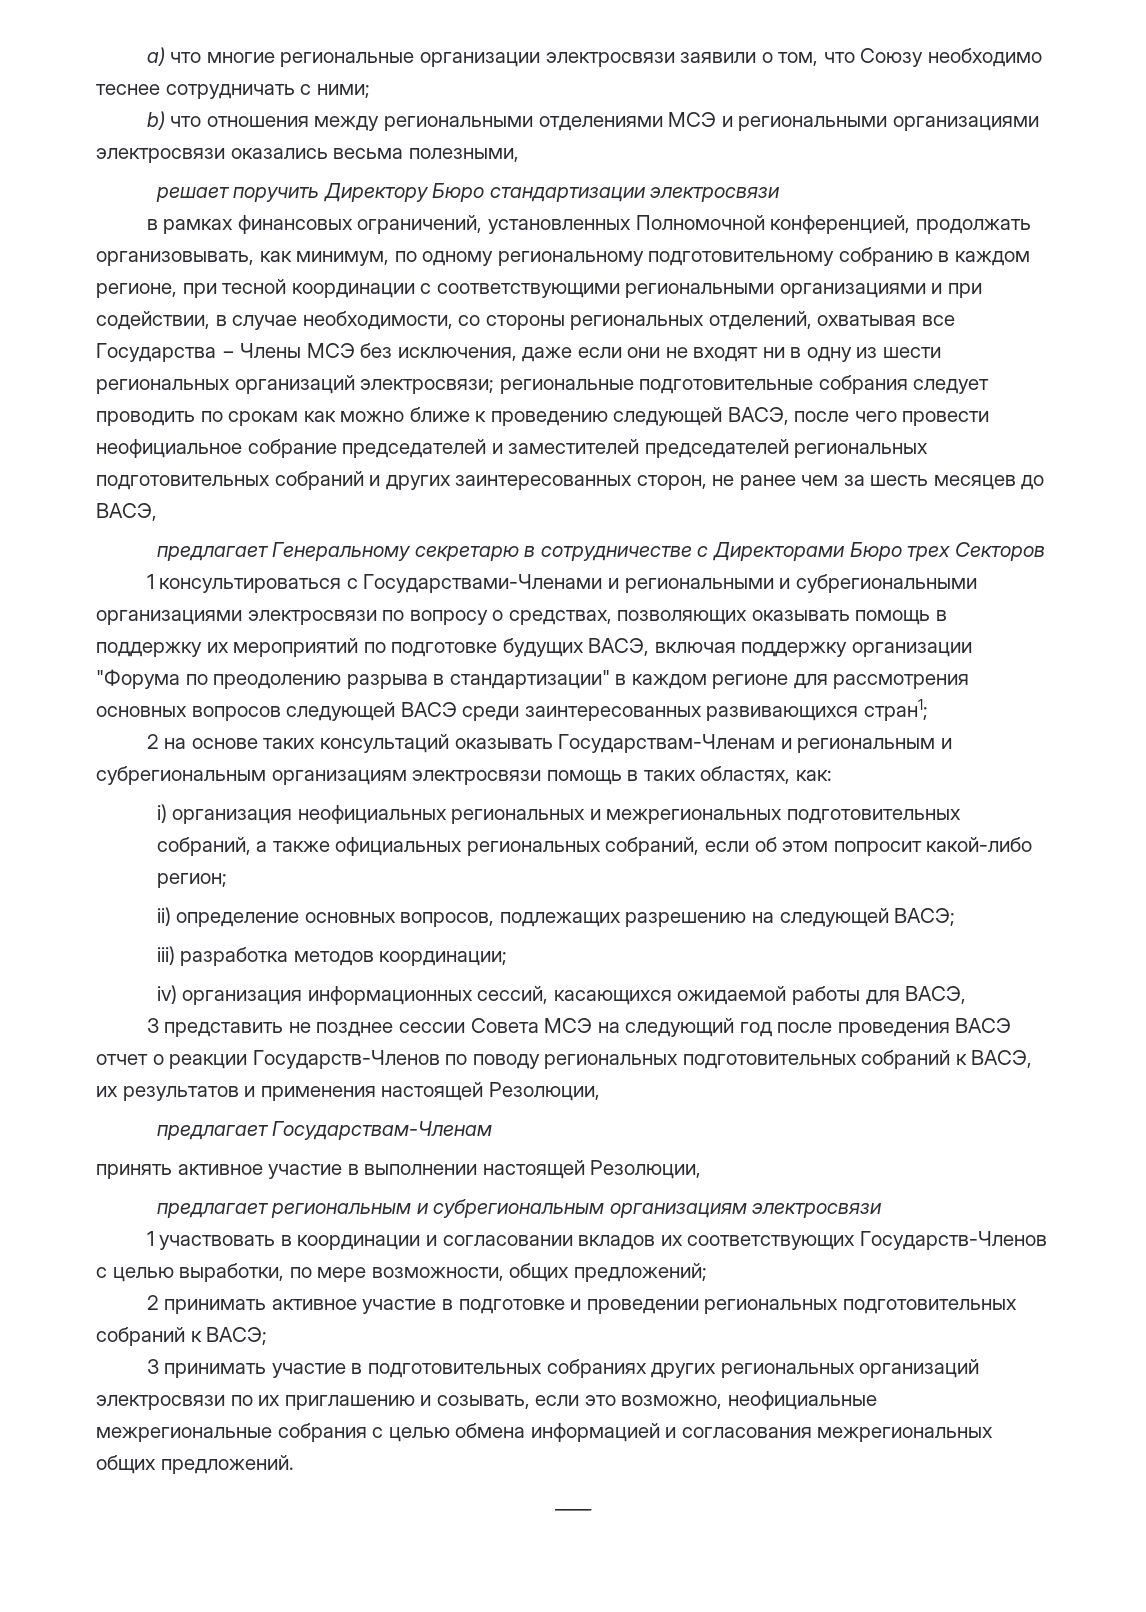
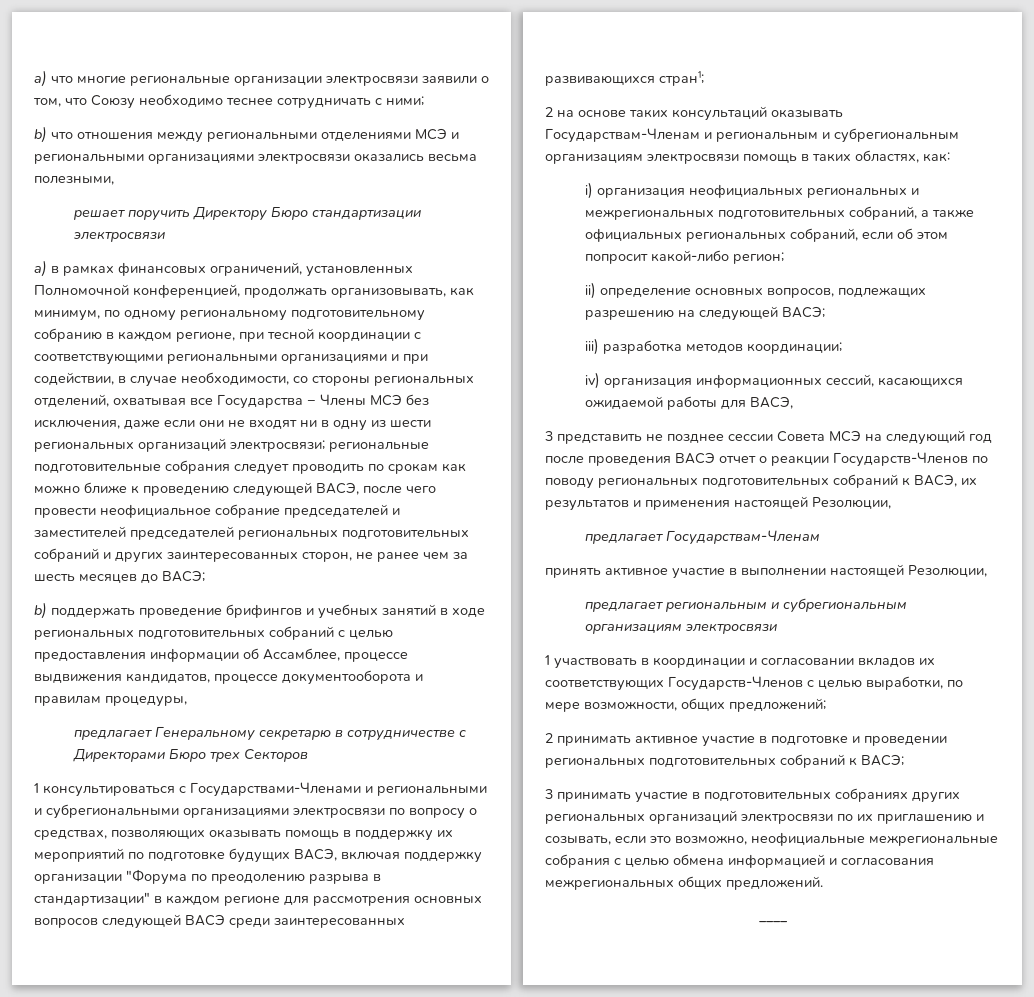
(780, 194) none -> [34,260,47,277] a)
[96,503,157,521] ВАСЭ, -> [162,570,205,582] [34,602,485,619] [34,626,393,640] [34,648,408,662] [34,670,423,685] [34,696,187,707] ВАСЭ; // b) поддержать проведение брифингов и учебных занятий в ходе региональных подготовительных собраний с целью предоставления информации об Ассамблее, процессе выдвижения кандидатов, процессе документооборота и правилам процедуры,

